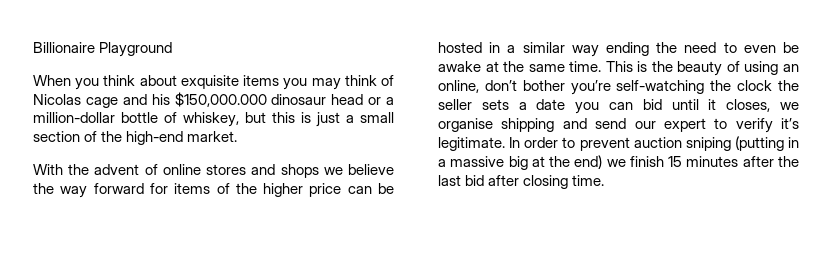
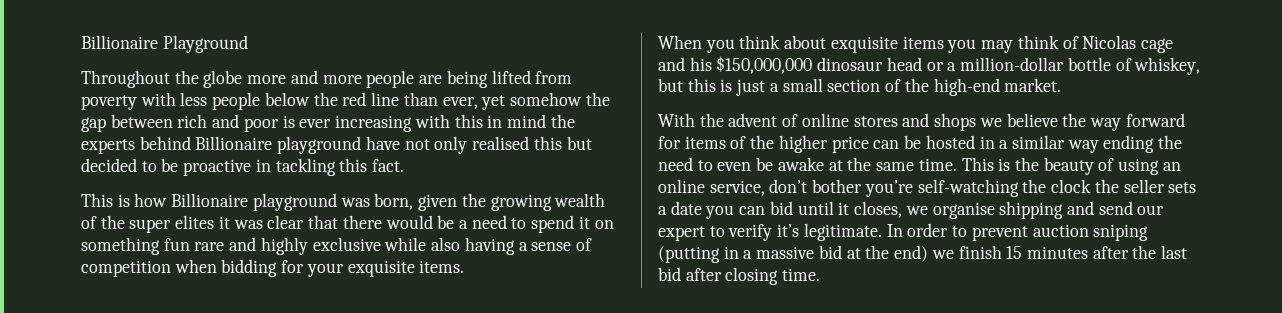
(173, 49) none -> [81,70,573,88] [81,92,610,110] [81,114,575,132] [81,136,592,154] [81,158,405,176] [81,193,606,211] [81,215,614,233] [81,237,592,255] [81,259,465,277] // Throughout the globe more and more people are being lifted from poverty with less people below the red line than ever, yet somehow the gap between rich and poor is ever increasing with this in mind the experts behind Billionaire playground have not only realised this but decided to be proactive in tackling this fact. // This is how Billionaire playground was born, given the growing wealth of the super elites it was clear that there would be a need to spend it on something fun rare and highly exclusive while also having a sense of competition when bidding for your exquisite items.
[174,92,267,107] $150,000.000 -> [716,56,813,74] $150,000,000
[438,80,479,93] online, -> [658,179,765,196] online service,
[508,156,528,170] big -> [818,245,842,259] bid

